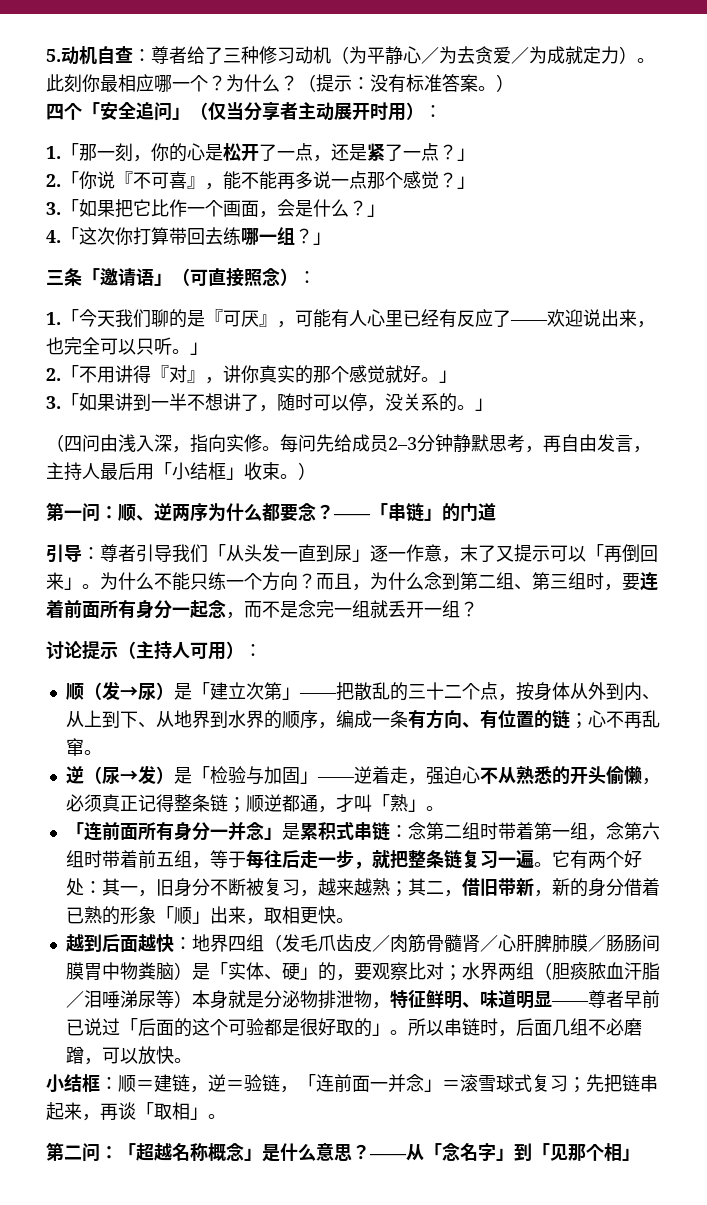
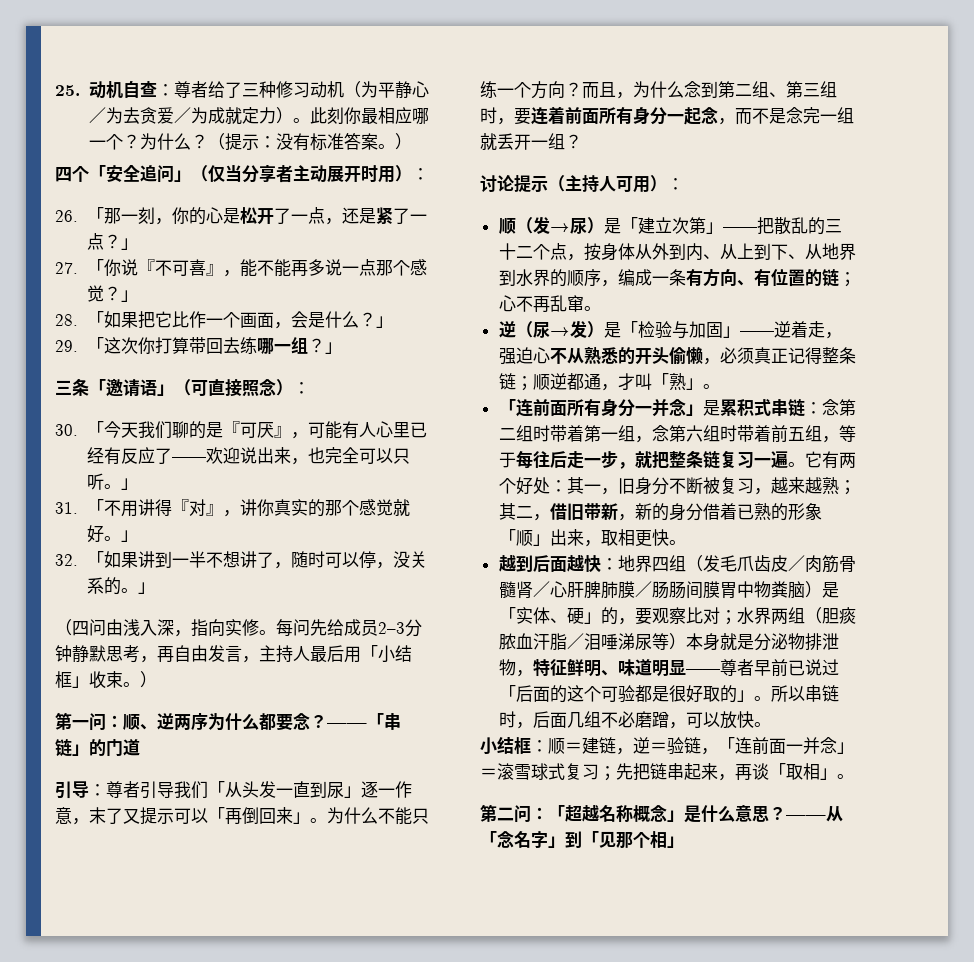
[46,49,61,62] 5. -> [55,85,80,96] 25.
[46,146,61,159] 1. -> [55,210,78,222] 26.
[46,174,61,187] 2. -> [55,262,78,274] 27.
[46,202,61,215] 3. -> [55,314,78,326] 28.
[46,230,61,243] 4. -> [55,340,78,352] 29.
[46,312,61,325] 1. -> [55,424,78,436] 30.
[46,368,61,381] 2. -> [55,502,78,514] 31.
[46,396,61,409] 3. -> [55,554,78,566] 32.

